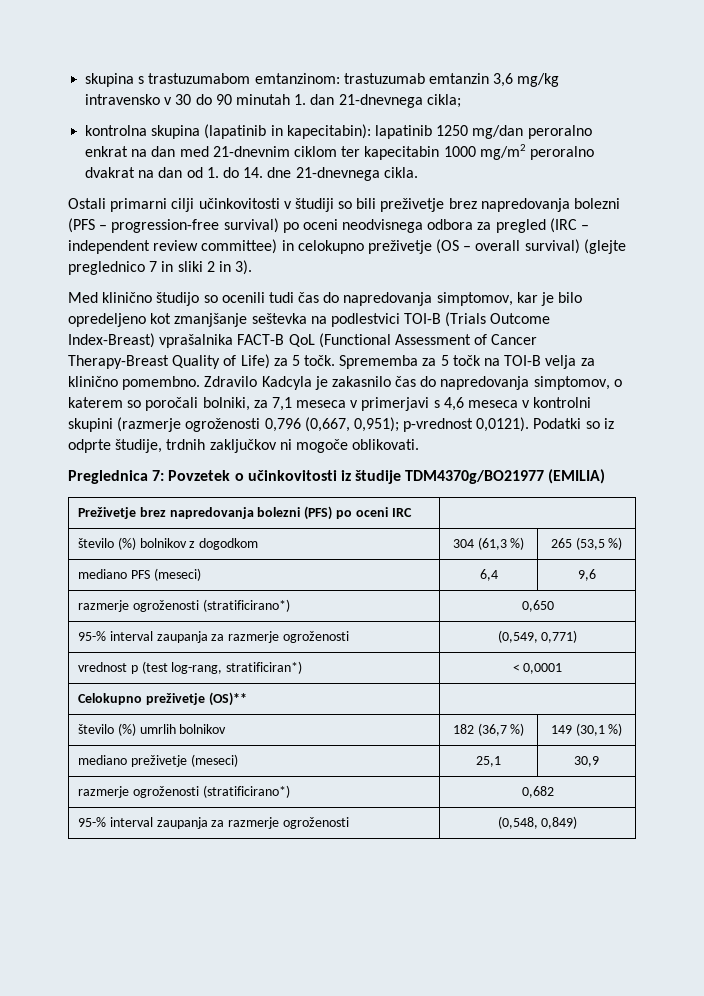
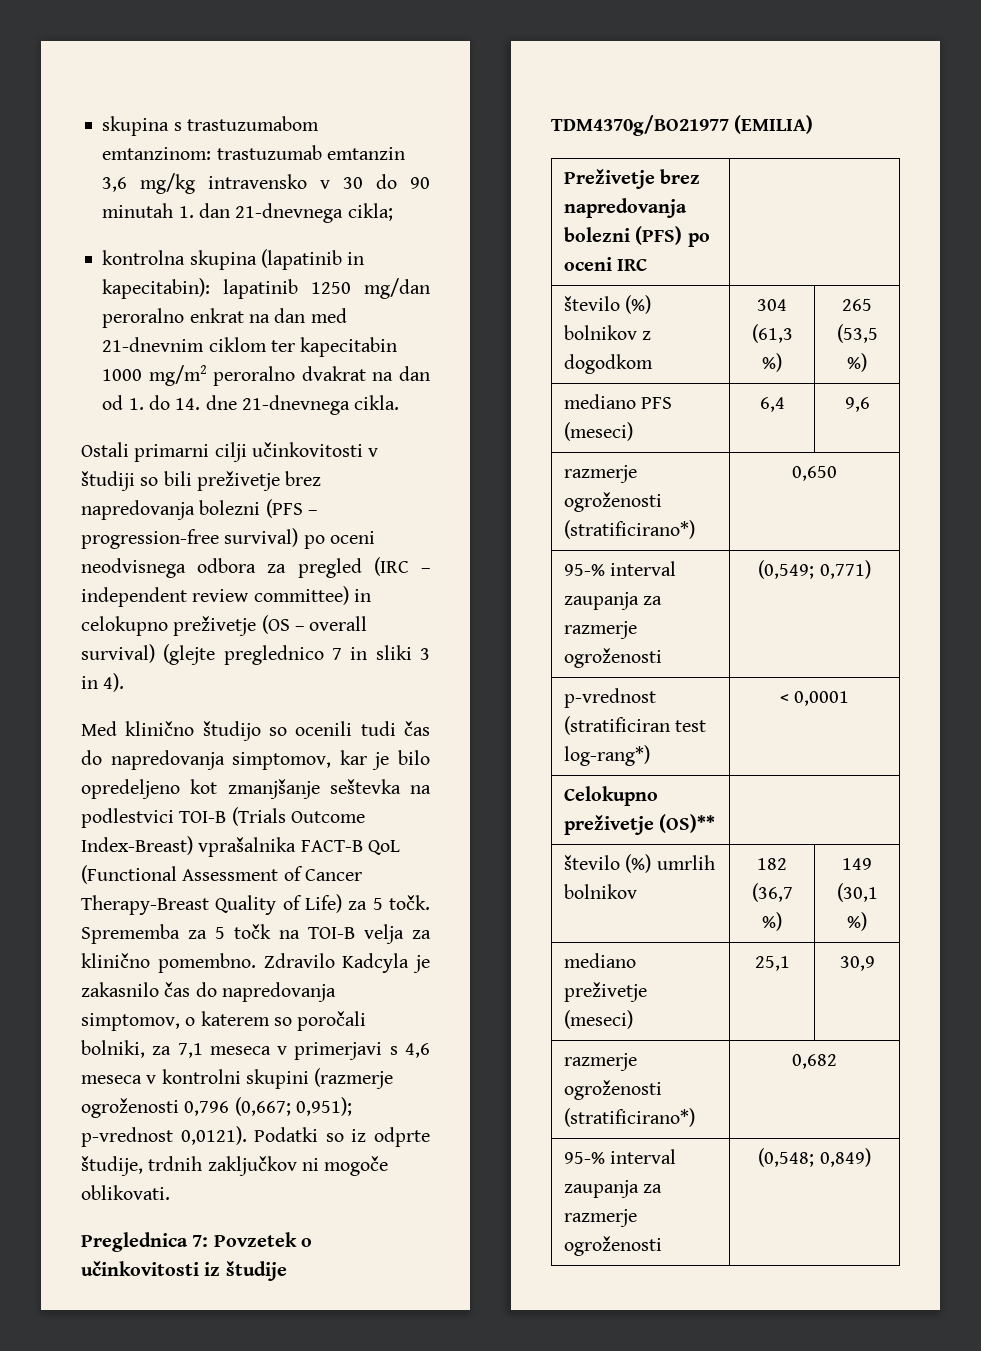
[206,260,253,275] 2 in 3). -> [419,648,430,660] [81,673,125,692] 3 in 4).
[304,417,350,432] (0,667, -> [234,1097,291,1116] (0,667;
[497,630,538,643] (0,549, -> [758,560,815,579] (0,549;
[78,661,303,674] vrednost p (test log-rang, stratificiran*) -> [564,688,657,708] [564,716,707,735] [564,745,651,766] p-vrednost (stratificiran test log-rang*)
[497,816,538,829] (0,548, -> [758,1148,815,1167] (0,548;

